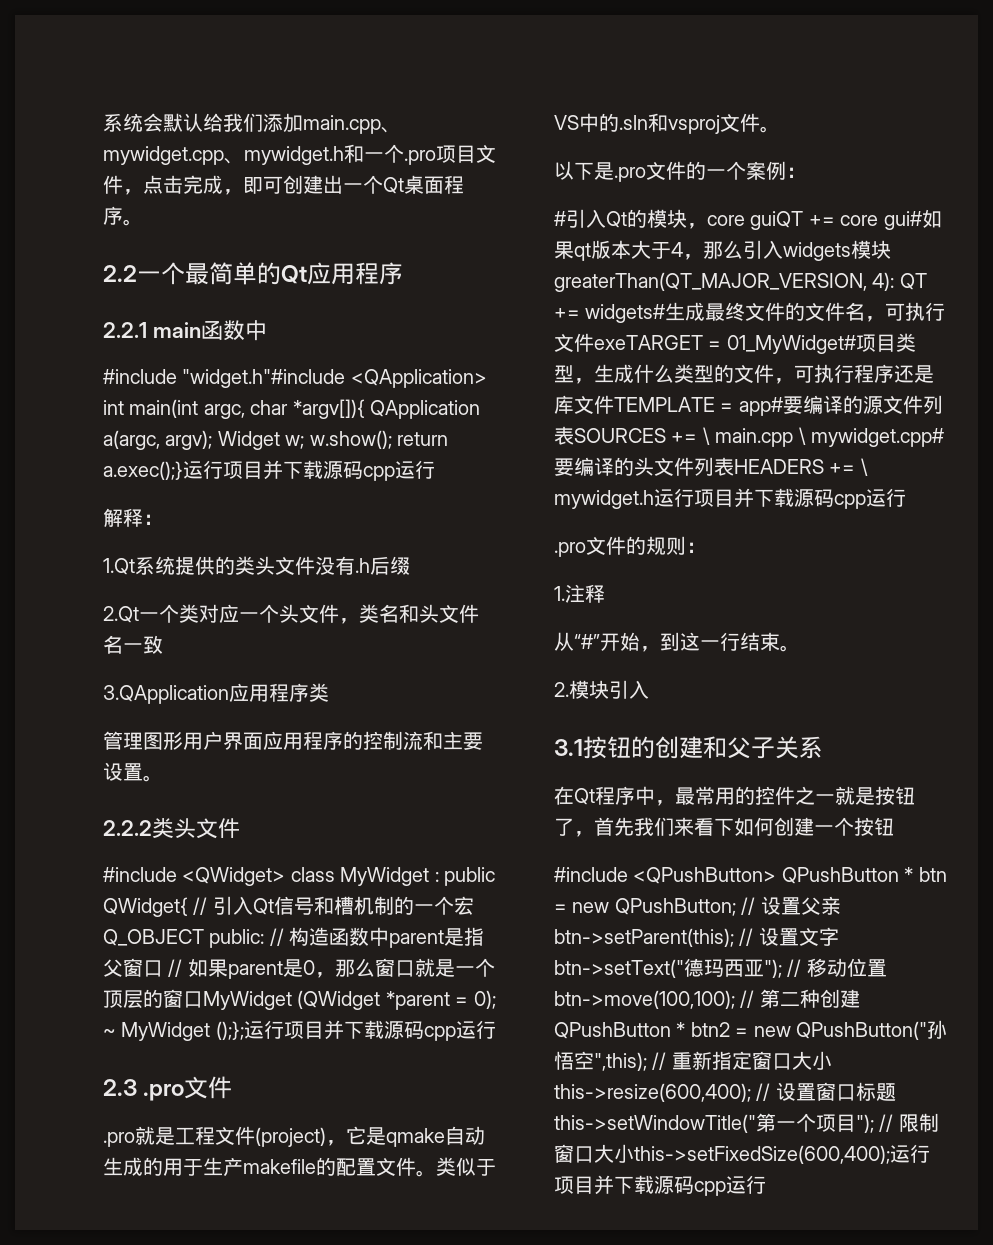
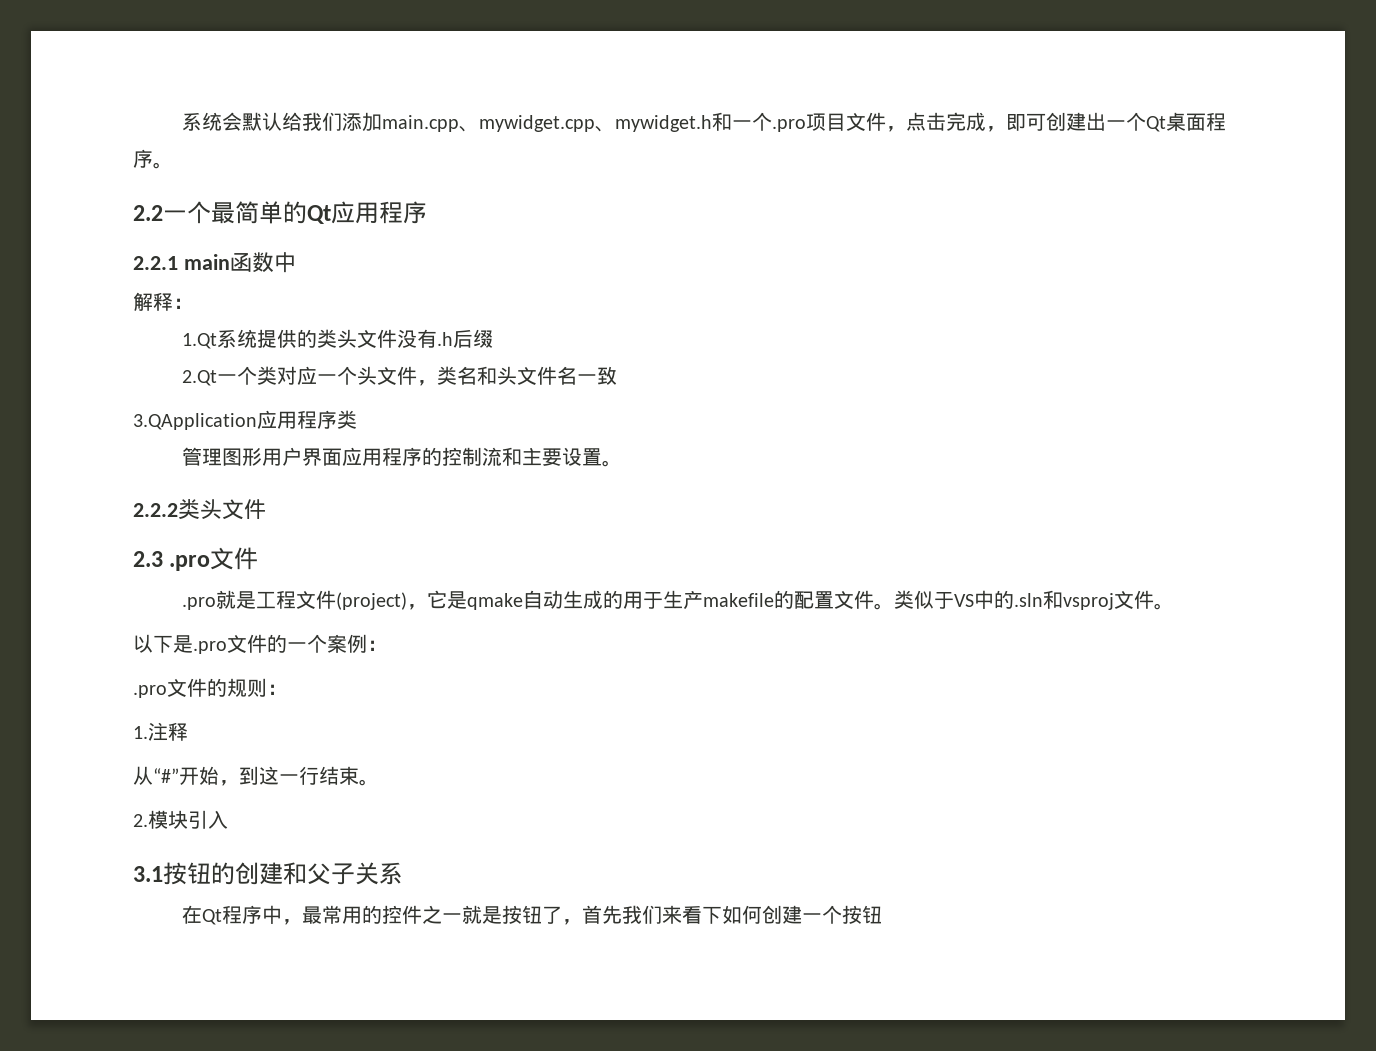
[103,369,487,388] [103,399,480,419] [103,430,448,450] [103,460,435,481] // #include "widget.h"#include <QApplication> int main(int argc, char *argv[]){ QApplication a(argc, argv); Widget w; w.show(); return a.exec();}运行项目并下载源码cpp运行 -> (296, 262) none
[103,867,495,886] [103,896,474,917] [103,927,485,948] [103,958,495,979] [103,989,496,1010] [103,1020,496,1041] // #include <QWidget> class MyWidget : public QWidget{ // 引入Qt信号和槽机制的一个宏Q_OBJECT public: // 构造函数中parent是指父窗口 // 如果parent是0，那么窗口就是一个顶层的窗口MyWidget (QWidget *parent = 0); ~ MyWidget ();};运行项目并下载源码cpp运行 -> (266, 509) none
[554,209,942,230] [554,240,891,261] [554,272,927,292] [554,302,946,323] [554,333,916,354] [554,364,934,384] [554,395,943,416] [554,426,944,447] [554,457,868,476] [554,488,906,509] // #引入Qt的模块，core guiQT += core gui#如果qt版本大于4，那么引入widgets模块greaterThan(QT_MAJOR_VERSION, 4): QT += widgets#生成最终文件的文件名，可执行文件exeTARGET = 01_MyWidget#项目类型，生成什么类型的文件，可执行程序还是库文件TEMPLATE = app#要编译的源文件列表SOURCES += \ main.cpp \ mywidget.cpp#要编译的头文件列表HEADERS += \ mywidget.h运行项目并下载源码cpp运行 -> (387, 645) none
[554,867,947,884] [554,896,841,916] [554,927,839,947] [554,958,887,978] [554,989,860,1009] [554,1020,947,1040] [554,1051,832,1071] [554,1082,896,1102] [554,1113,939,1133] [554,1144,930,1164] [554,1175,766,1196] // #include <QPushButton> QPushButton * btn = new QPushButton; // 设置父亲btn->setParent(this); // 设置文字btn->setText("德玛西亚"); // 移动位置btn->move(100,100); // 第二种创建QPushButton * btn2 = new QPushButton("孙悟空",this); // 重新指定窗口大小this->resize(600,400); // 设置窗口标题this->setWindowTitle("第一个项目"); // 限制窗口大小this->setFixedSize(600,400);运行项目并下载源码cpp运行 -> (882, 914) none

